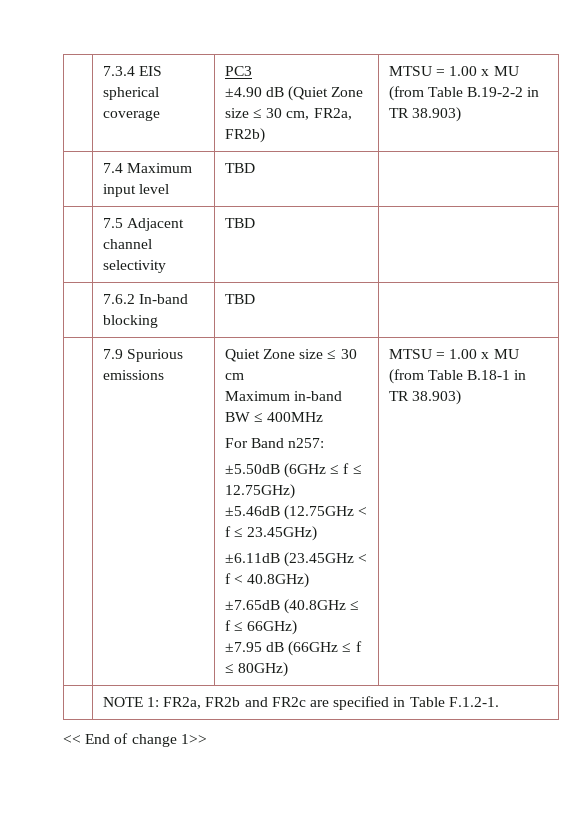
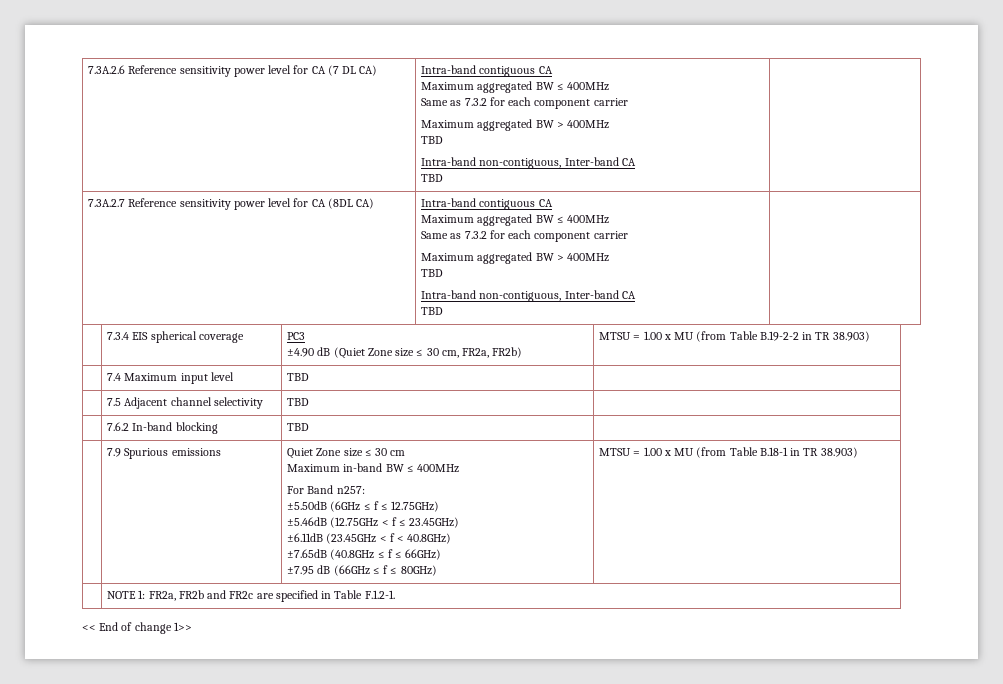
(102, 71) none -> [88,65,378,77] [421,65,553,77] [421,81,610,93] [421,97,628,109] [421,119,610,131] [421,136,444,144] [421,157,636,169] [421,174,444,182] [88,198,375,210] [421,198,553,210] [421,214,610,226] [421,230,628,242] [421,252,610,264] [421,269,444,277] [421,290,636,302] [421,307,444,315] 7.3A.2.6 Reference sensitivity power level for CA (7 DL CA) | Intra-band contiguous CA // Maximum aggregated BW ≤ 400MHz // Same as 7.3.2 for each component carrier // Maximum aggregated BW > 400MHz // TBD // Intra-band non-contiguous, Inter-band CA // TBD | // 7.3A.2.7 Reference sensitivity power level for CA (8DL CA) | Intra-band contiguous CA // Maximum aggregated BW ≤ 400MHz // Same as 7.3.2 for each component carrier // Maximum aggregated BW > 400MHz // TBD // Intra-band non-contiguous, Inter-band CA // TBD | //

